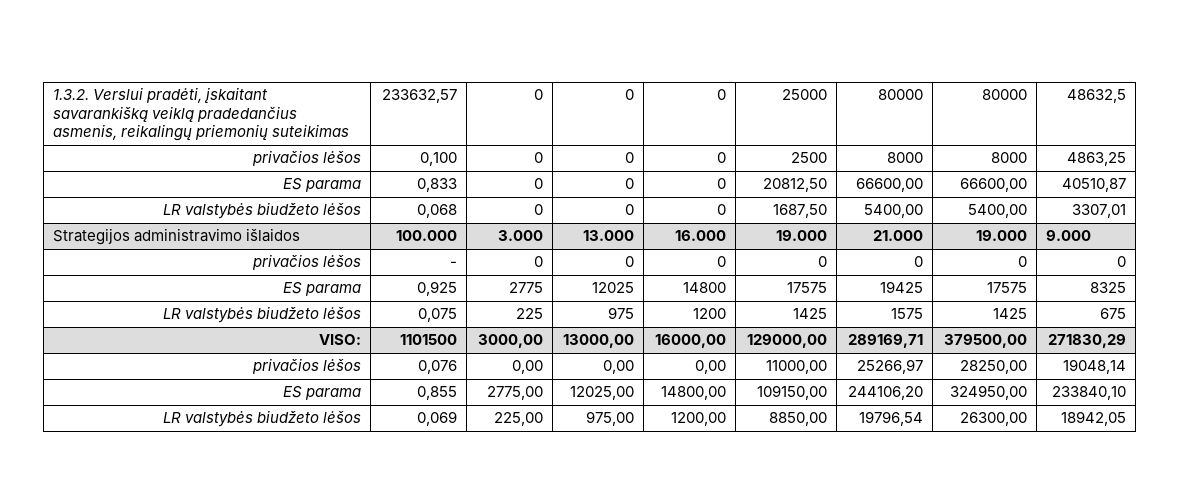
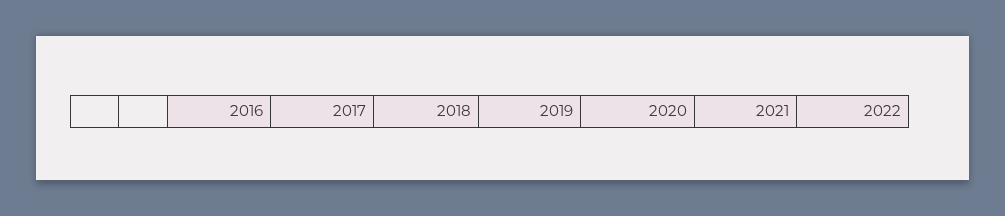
[52,87,269,104] [52,106,298,122] [52,124,350,141] [382,89,458,103] [534,89,544,100] [625,89,635,100] [717,89,727,100] [782,89,828,100] [878,89,924,100] [982,89,1028,100] [1067,89,1127,103] [252,150,362,166] [420,152,458,166] [534,152,544,163] [625,152,635,163] [717,152,727,163] [791,152,828,163] [887,152,924,163] [991,152,1028,163] [1067,152,1127,166] [283,178,362,192] [417,178,458,192] [534,178,544,189] [625,178,635,189] [717,178,727,189] [763,178,828,192] [856,178,924,192] [960,178,1028,192] [1062,178,1127,192] [162,202,362,219] [417,204,458,218] [534,204,544,215] [625,204,635,215] [717,204,727,215] [773,204,828,218] [864,204,924,218] [968,204,1028,218] [1072,204,1127,218] [52,228,301,245] [396,230,458,241] [498,230,544,241] [583,230,635,241] [675,230,727,241] [776,230,828,241] [873,230,924,241] [976,230,1028,241] [1045,230,1091,241] [252,254,362,270] [450,261,458,267] [534,256,544,267] [625,256,635,267] [717,256,727,267] [818,256,828,267] [914,256,924,267] [1018,256,1028,267] [1117,256,1127,267] [283,282,362,296] [417,281,458,296] [509,282,544,293] [592,282,635,293] [683,282,727,293] [787,282,828,293] [880,281,924,293] [987,282,1028,293] [1090,282,1127,293] [162,306,362,323] [418,308,458,322] [516,308,544,319] [608,307,635,319] [693,308,727,319] [793,308,828,319] [891,308,924,319] [993,308,1028,319] [1100,308,1127,319] [319,334,362,345] [400,334,458,345] [478,334,544,348] [563,334,635,348] [655,334,727,348] [747,334,828,348] [848,334,924,348] [944,334,1028,348] [1048,334,1127,348] [252,358,362,374] [418,360,458,374] [512,360,544,374] [603,360,635,374] [695,360,727,374] [766,360,828,374] [857,359,924,374] [960,360,1028,374] [1063,359,1127,374] [283,386,362,400] [417,386,458,400] [487,386,544,400] [570,386,635,400] [661,386,727,400] [757,385,828,400] [848,386,924,400] [950,385,1028,400] [1052,386,1127,400] [162,410,362,427] [417,411,458,426] [494,412,544,426] [586,411,635,426] [671,412,727,426] [769,412,828,426] [859,411,924,426] [960,412,1028,426] [1061,411,1127,426] 1.3.2. Verslui pradėti, įskaitant savarankišką veiklą pradedančius asmenis, reikalingų priemonių suteikimas | 233632,57 | 0 | 0 | 0 | 25000 | 80000 | 80000 | 48632,5 // privačios lėšos | 0,100 | 0 | 0 | 0 | 2500 | 8000 | 8000 | 4863,25 // ES parama | 0,833 | 0 | 0 | 0 | 20812,50 | 66600,00 | 66600,00 | 40510,87 // LR valstybės biudžeto lėšos | 0,068 | 0 | 0 | 0 | 1687,50 | 5400,00 | 5400,00 | 3307,01 // Strategijos administravimo išlaidos | 100.000 | 3.000 | 13.000 | 16.000 | 19.000 | 21.000 | 19.000 | 9.000 // privačios lėšos | - | 0 | 0 | 0 | 0 | 0 | 0 | 0 // ES parama | 0,925 | 2775 | 12025 | 14800 | 17575 | 19425 | 17575 | 8325 // LR valstybės biudžeto lėšos | 0,075 | 225 | 975 | 1200 | 1425 | 1575 | 1425 | 675 // VISO: | 1101500 | 3000,00 | 13000,00 | 16000,00 | 129000,00 | 289169,71 | 379500,00 | 271830,29 // privačios lėšos | 0,076 | 0,00 | 0,00 | 0,00 | 11000,00 | 25266,97 | 28250,00 | 19048,14 // ES parama | 0,855 | 2775,00 | 12025,00 | 14800,00 | 109150,00 | 244106,20 | 324950,00 | 233840,10 // LR valstybės biudžeto lėšos | 0,069 | 225,00 | 975,00 | 1200,00 | 8850,00 | 19796,54 | 26300,00 | 18942,05 -> [230,105,264,116] [333,105,367,116] [437,105,472,116] [540,105,574,116] [649,105,688,116] [756,105,790,116] [864,105,902,116] | | 2016 | 2017 | 2018 | 2019 | 2020 | 2021 | 2022

